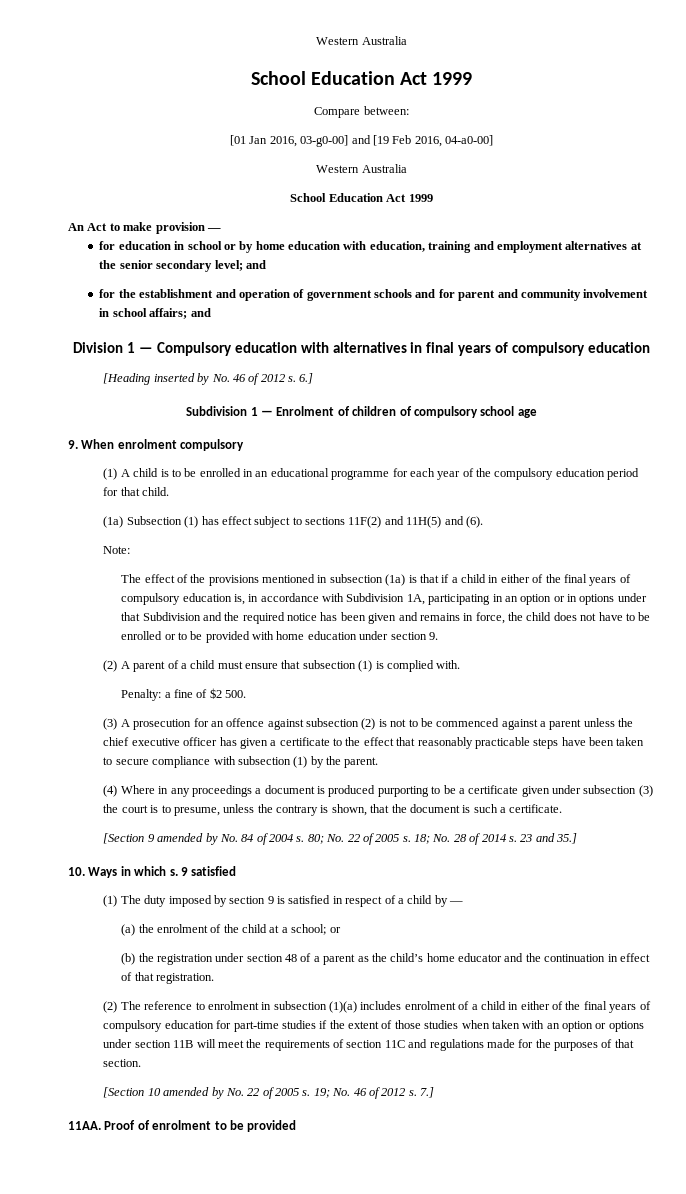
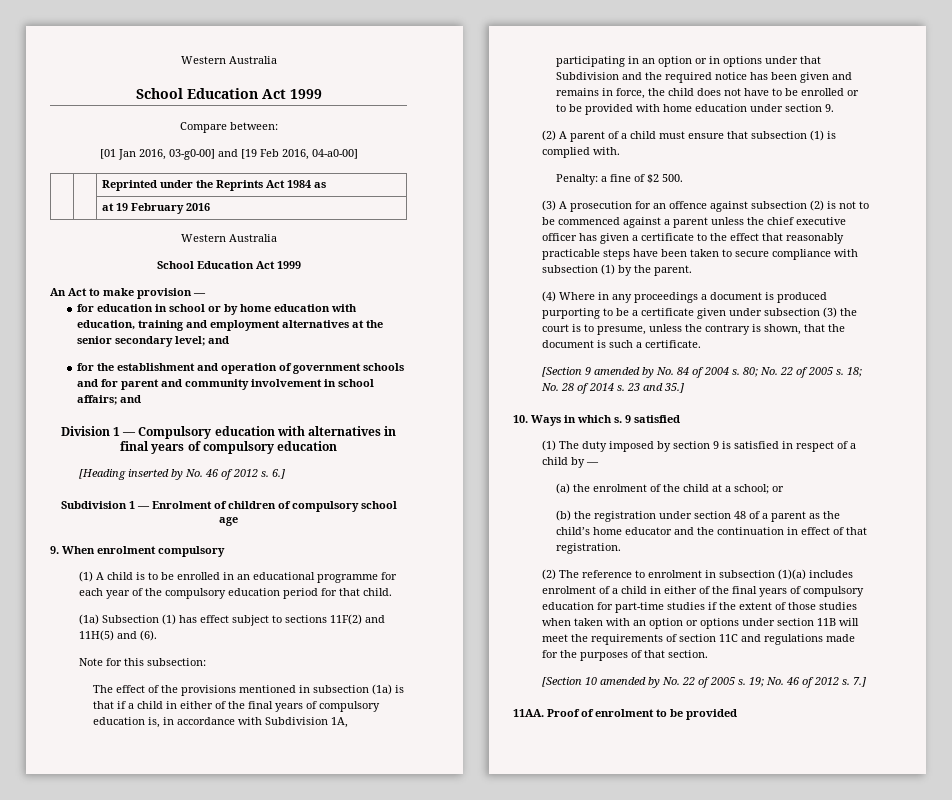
(493, 140) none -> [102,180,327,191] [102,203,211,214] // | | Reprinted under the Reprints Act 1984 as // | | at 19 February 2016
[103,546,131,554] Note: -> [78,658,206,666] Note for this subsection:

